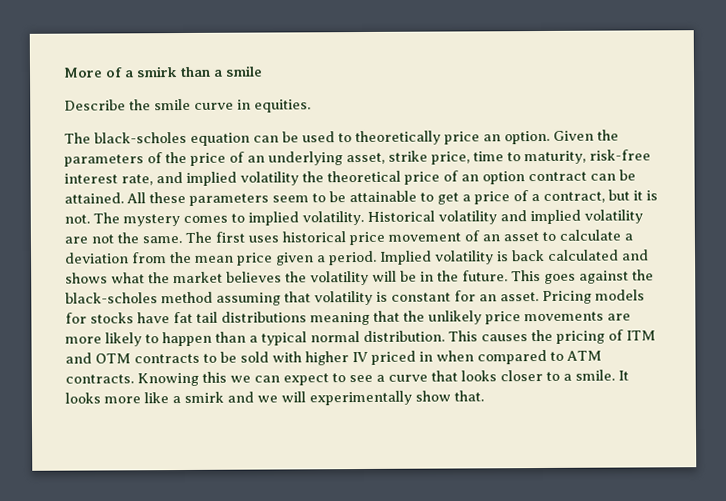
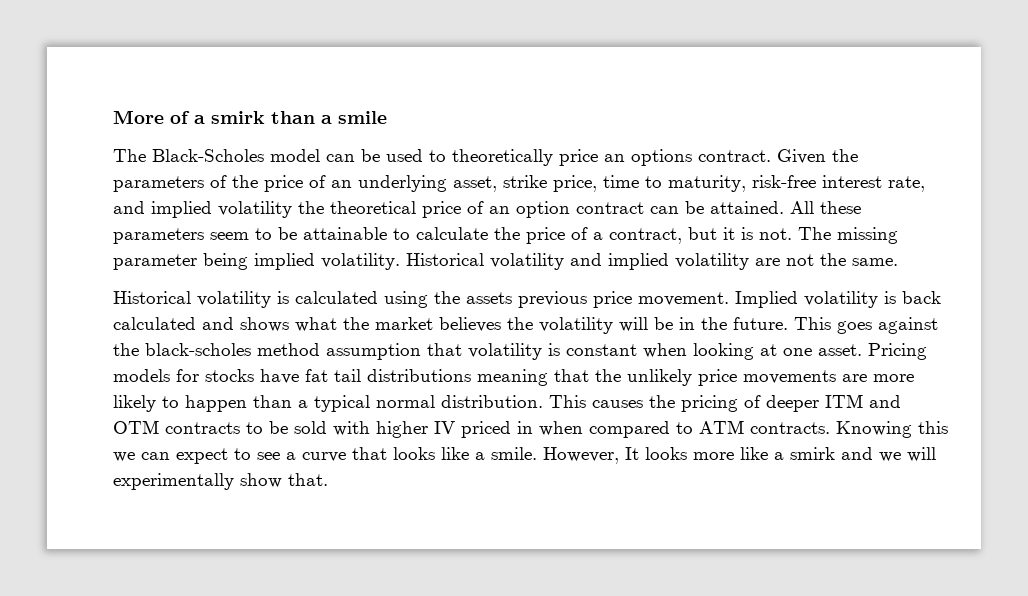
[64,98,311,113] [64,131,250,146] // Describe the smile curve in equities. // The black-scholes equation -> [113,149,320,162] // The Black-Scholes model
[504,130,550,145] option. -> [631,149,771,166] options contract.
[437,192,471,205] get a -> [416,227,520,240] calculate the
[123,213,245,227] mystery comes to -> [837,227,898,244] [113,253,248,270] missing parameter being
[185,229,633,246] [65,250,377,266] The first uses historical price movement of an asset to calculate a deviation from the mean price given a period. -> [113,291,729,308] // Historical volatility is calculated using the assets previous price movement.
[216,292,281,306] assuming -> [326,343,421,360] assumption
[454,290,497,302] for an -> [643,343,812,360] when looking at one
(624, 335) none -> [766,395,819,412] deeper
[500,369,560,382] closer to -> [441,447,469,460] like
(615, 375) none -> [543,447,619,464] However,

